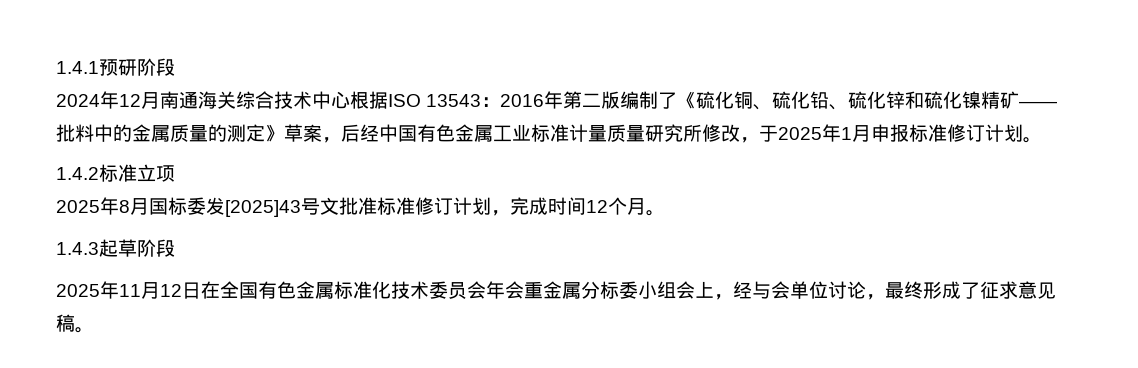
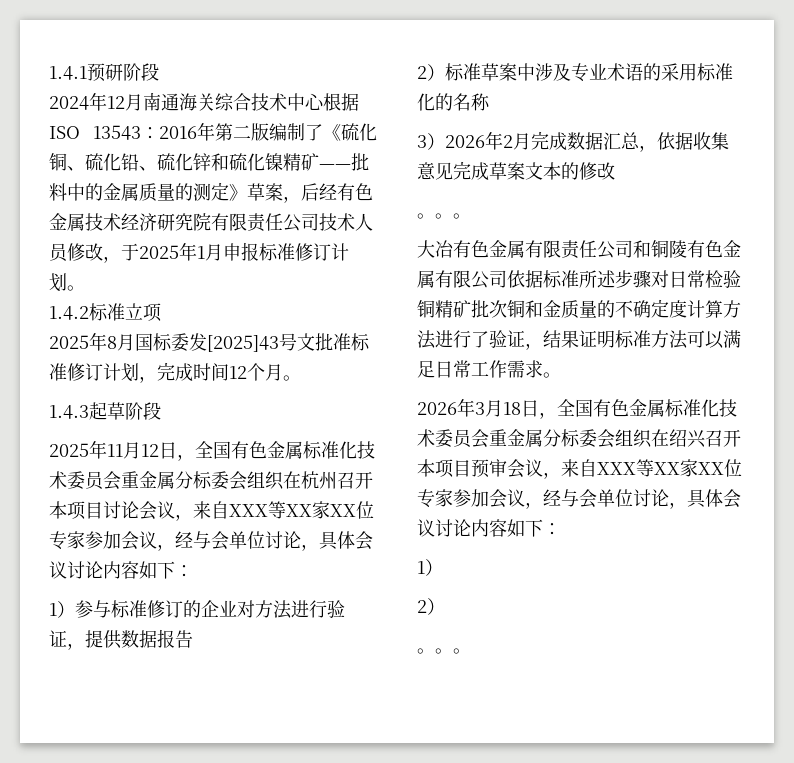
[379,124,702,142] 中国有色金属工业标准计量质量研究所 -> [337,183,373,201] [49,213,373,232] [49,243,69,262] 有色金属技术经济研究院有限责任公司技术人员
[201,281,1056,300] [56,314,75,332] 在全国有色金属标准化技术委员会年会重金属分标委小组会上，经与会单位讨论，最终形成了征求意见稿 -> [177,441,375,461] [49,471,373,490] [49,501,374,521] [49,531,373,551] [49,561,193,579] [49,600,345,619] [49,629,193,650] [417,63,733,82] [417,93,490,111] [417,131,729,152] [417,161,615,180] [417,213,471,219] [417,240,741,259] [417,270,741,289] [417,299,741,319] [417,330,741,350] [417,360,561,378] [417,398,737,419] [417,429,741,448] [417,459,742,479] [417,489,741,509] [417,519,561,537] [417,559,443,576] [417,598,445,615] [417,648,453,654] ，全国有色金属标准化技术委员会重金属分标委会组织在杭州召开本项目讨论会议，来自XXX等XX家XX位专家参加会议，经与会单位讨论，具体会议讨论内容如下： // 1）参与标准修订的企业对方法进行验证，提供数据报告 // 2）标准草案中涉及专业术语的采用标准化的名称 // 3）2026年2月完成数据汇总，依据收集意见完成草案文本的修改 // 。。。 // 大冶有色金属有限责任公司和铜陵有色金属有限公司依据标准所述步骤对日常检验铜精矿批次铜和金质量的不确定度计算方法进行了验证，结果证明标准方法可以满足日常工作需求。 // 2026年3月18日，全国有色金属标准化技术委员会重金属分标委会组织在绍兴召开本项目预审会议，来自XXX等XX家XX位专家参加会议，经与会单位讨论，具体会议讨论内容如下： // 1） // 2） // 。。

